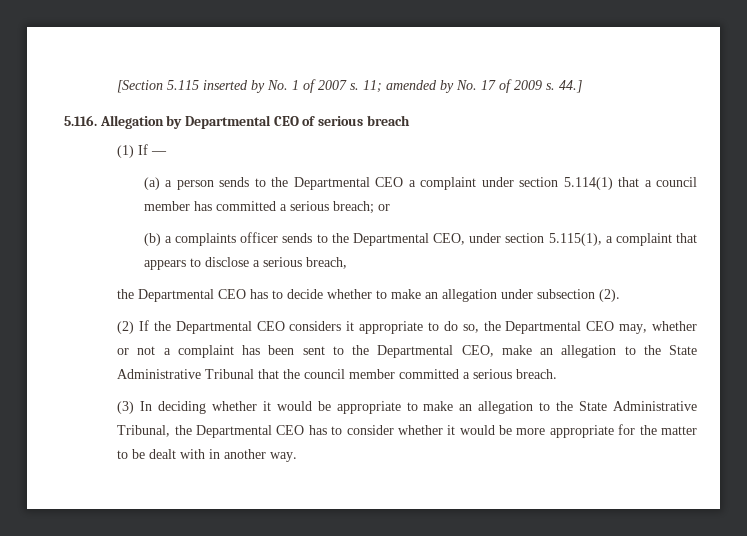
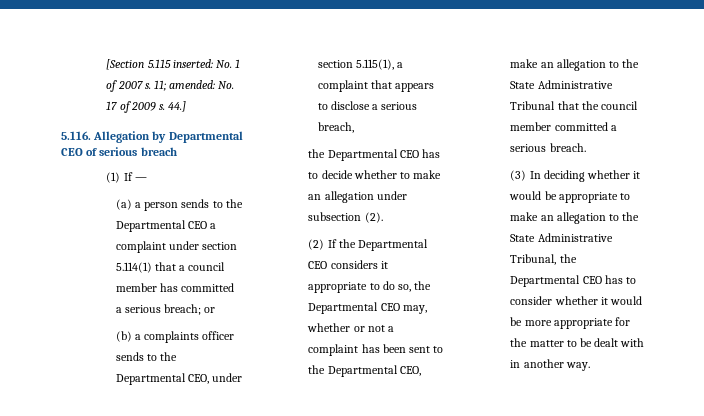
[203,80,266,93] inserted by -> [172,59,213,68] inserted:
[386,80,455,93] amended by -> [169,80,216,89] amended:

